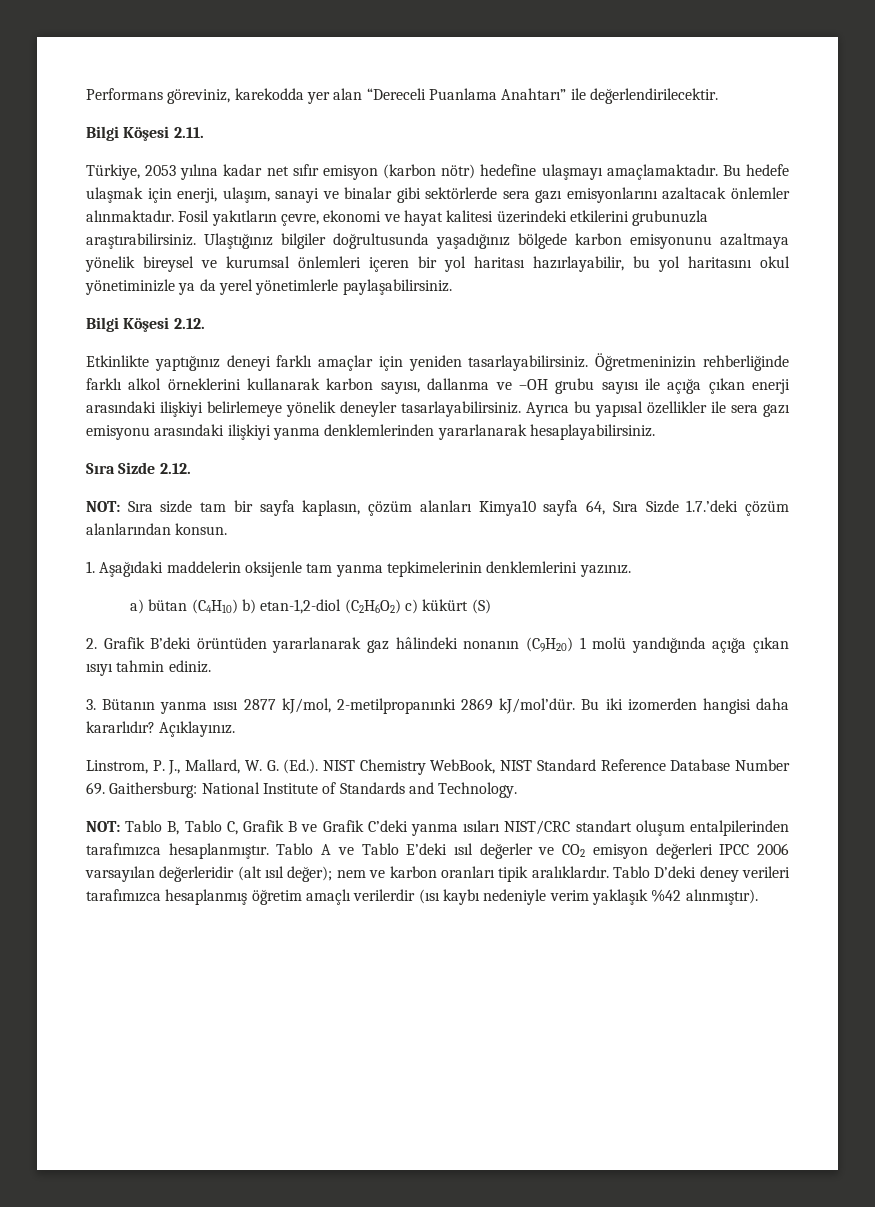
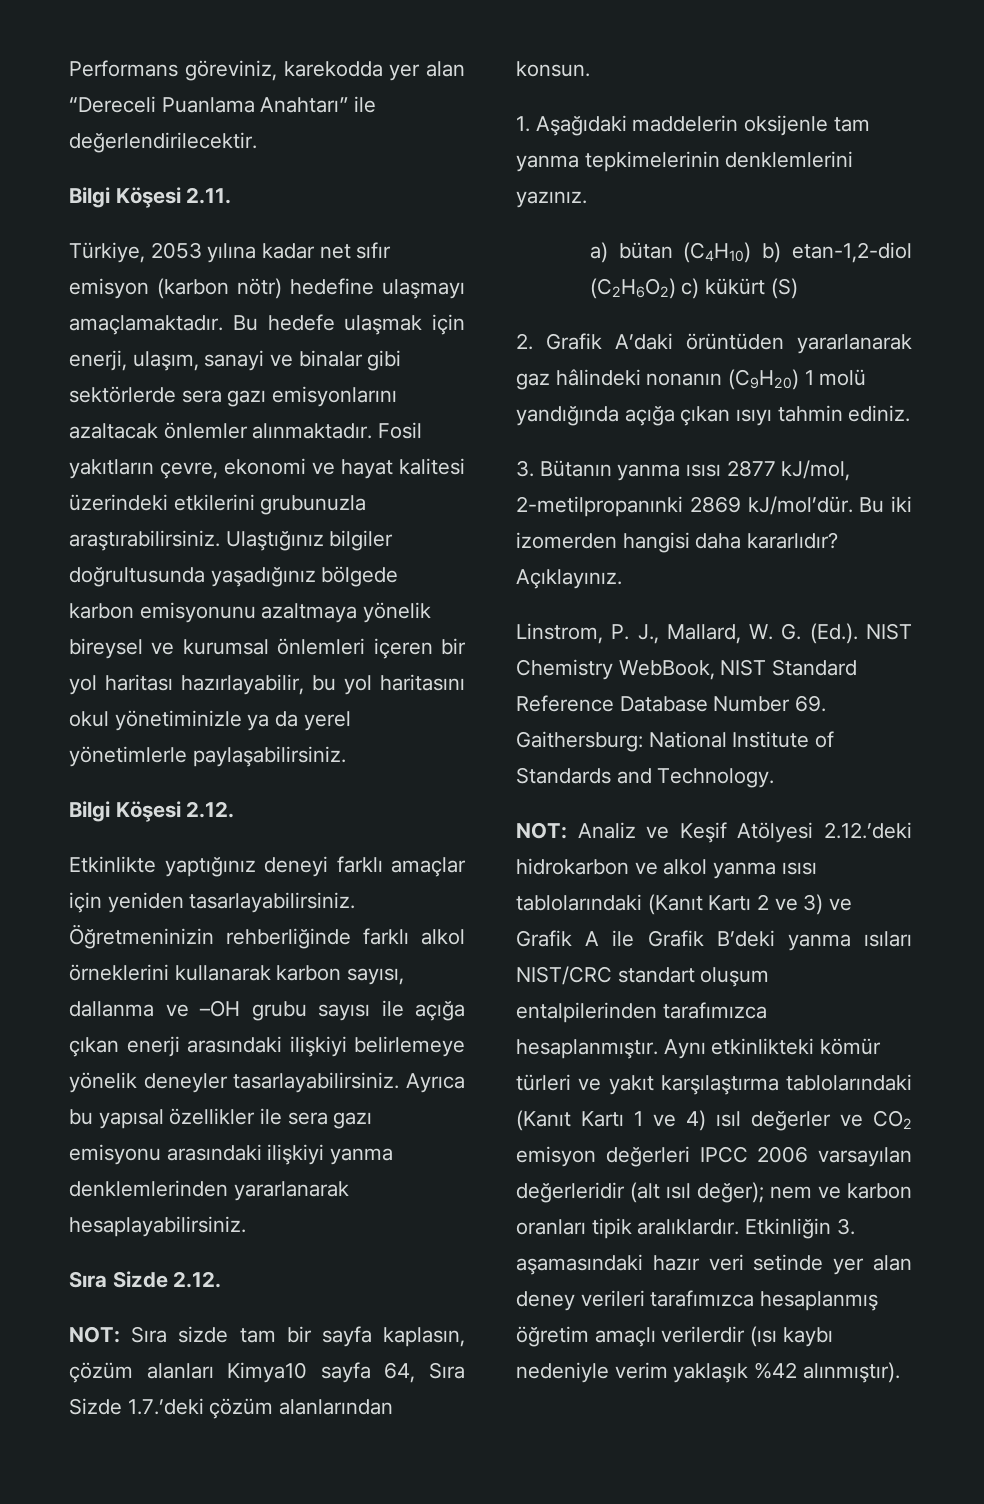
[150,637,192,649] B’deki -> [615,333,673,350] A’daki
[125,820,408,835] Tablo B, Tablo C, Grafik B ve Grafik C’deki -> [577,822,912,843] [516,858,817,879] [516,894,853,915] [516,930,775,947] Analiz ve Keşif Atölyesi 2.12.’deki hidrokarbon ve alkol yanma ısısı tablolarındaki (Kanıt Kartı 2 ve 3) ve Grafik A ile Grafik B’deki
[276,843,448,855] Tablo A ve Tablo E’deki -> [663,1038,882,1059] [516,1074,912,1095] [516,1110,706,1131] Aynı etkinlikteki kömür türleri ve yakıt karşılaştırma tablolarındaki (Kanıt Kartı 1 ve 4)
[612,866,697,878] Tablo D’deki -> [745,1218,855,1239] [516,1254,912,1275] Etkinliğin 3. aşamasındaki hazır veri setinde yer alan

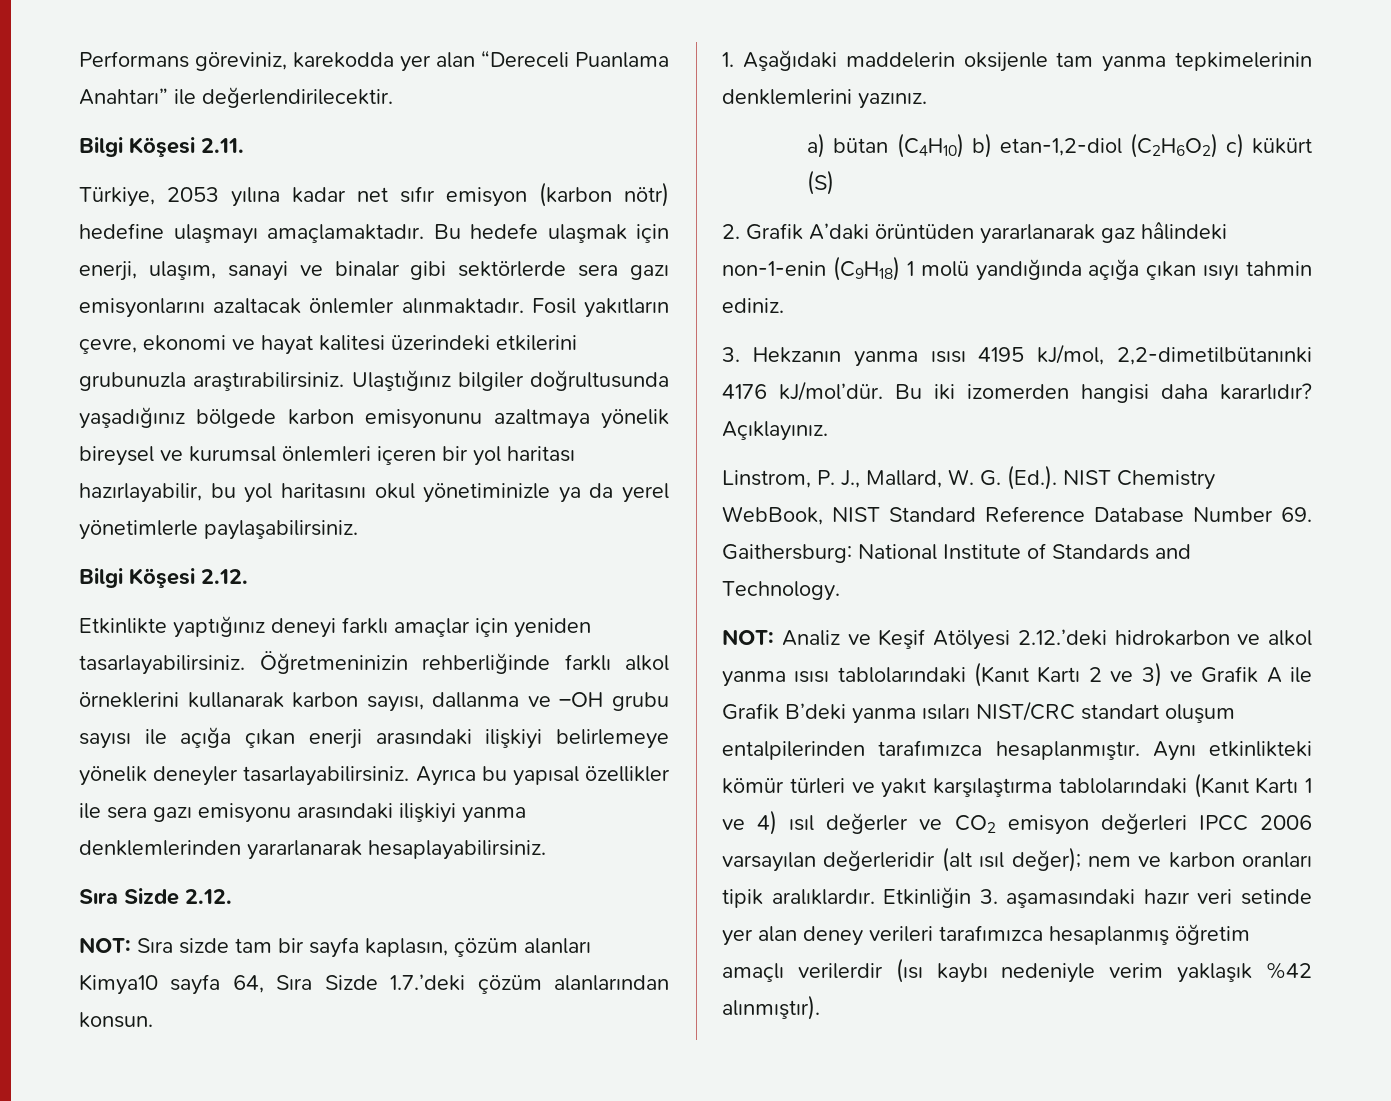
[646,369,800,390] nonanın (C9H20) -> [722,256,900,281] non-1-enin (C9H18)
[539,460,851,481] [516,496,741,517] Bütanın yanma ısısı 2877 kJ/mol, 2-metilpropanınki 2869 -> [752,344,1312,367] [722,384,767,399] Hekzanın yanma ısısı 4195 kJ/mol, 2,2-dimetilbütanınki 4176

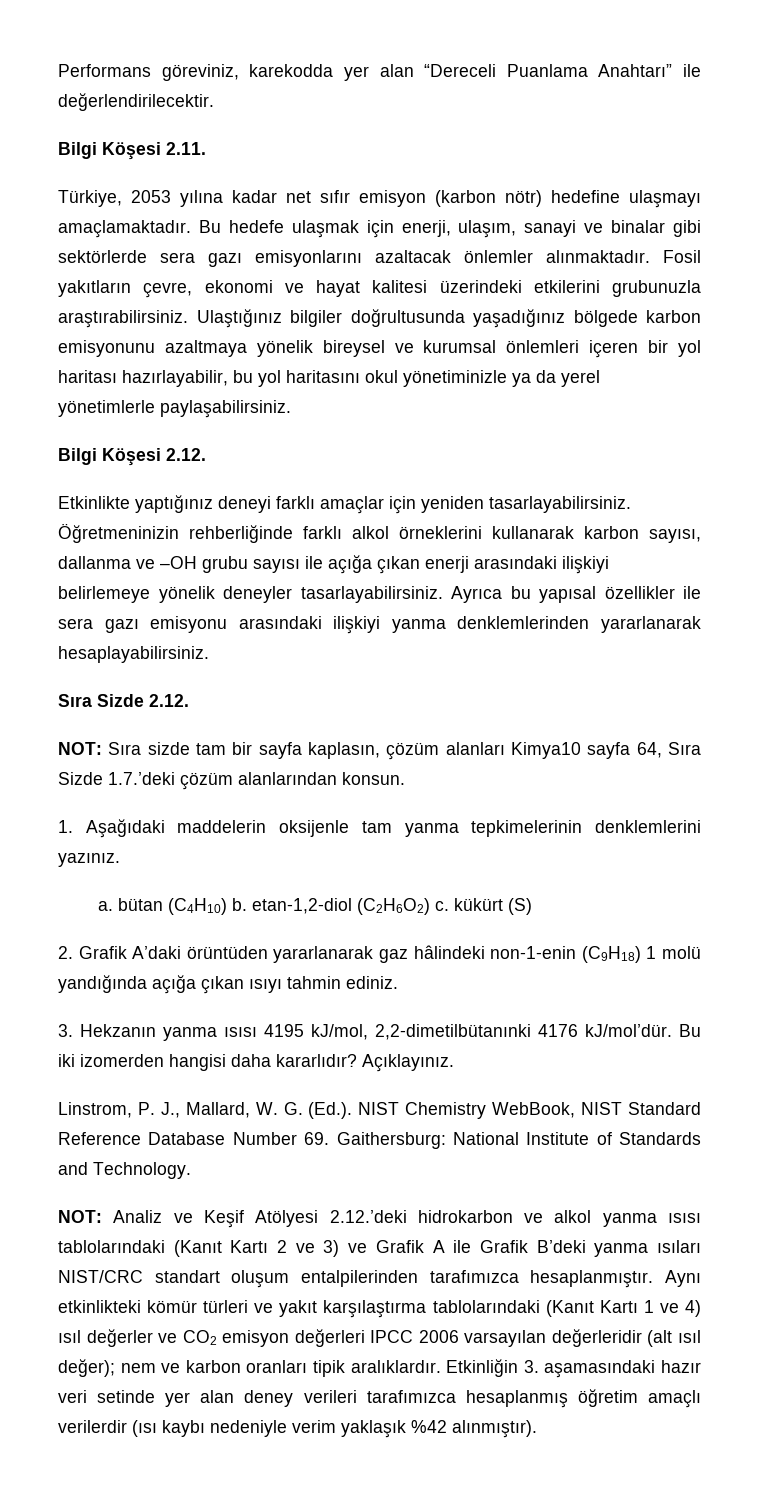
[807,133,826,158] a) -> [97,901,113,911] a.
[971,133,992,158] b) -> [231,898,247,911] b.
[1225,133,1244,158] c) -> [434,901,449,911] c.

